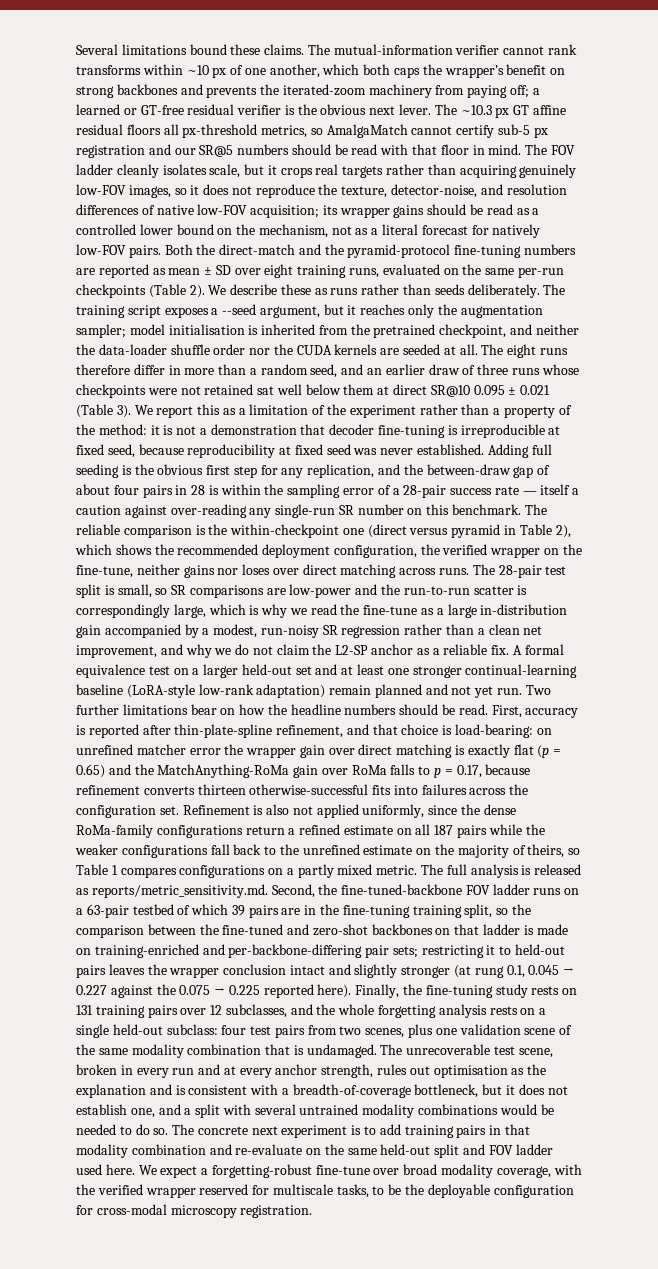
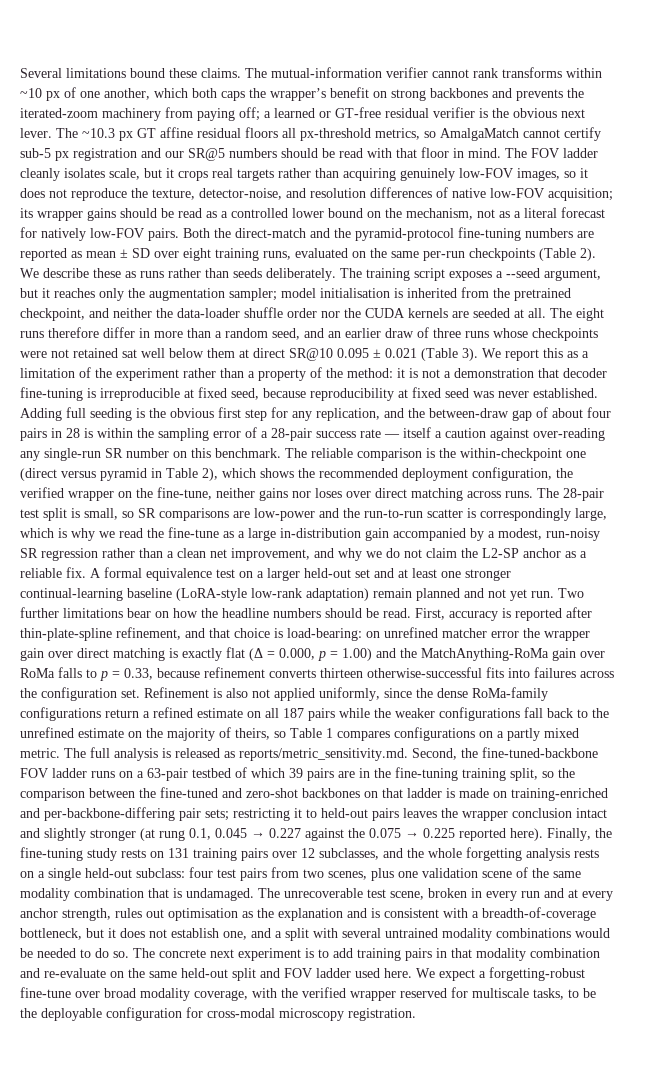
[537,745,562,758] [76,764,105,778] (p = 0.65) -> [249,648,372,661] (Δ = 0.000, p = 1.00)
[456,765,482,778] 0.17, -> [124,668,153,680] 0.33,

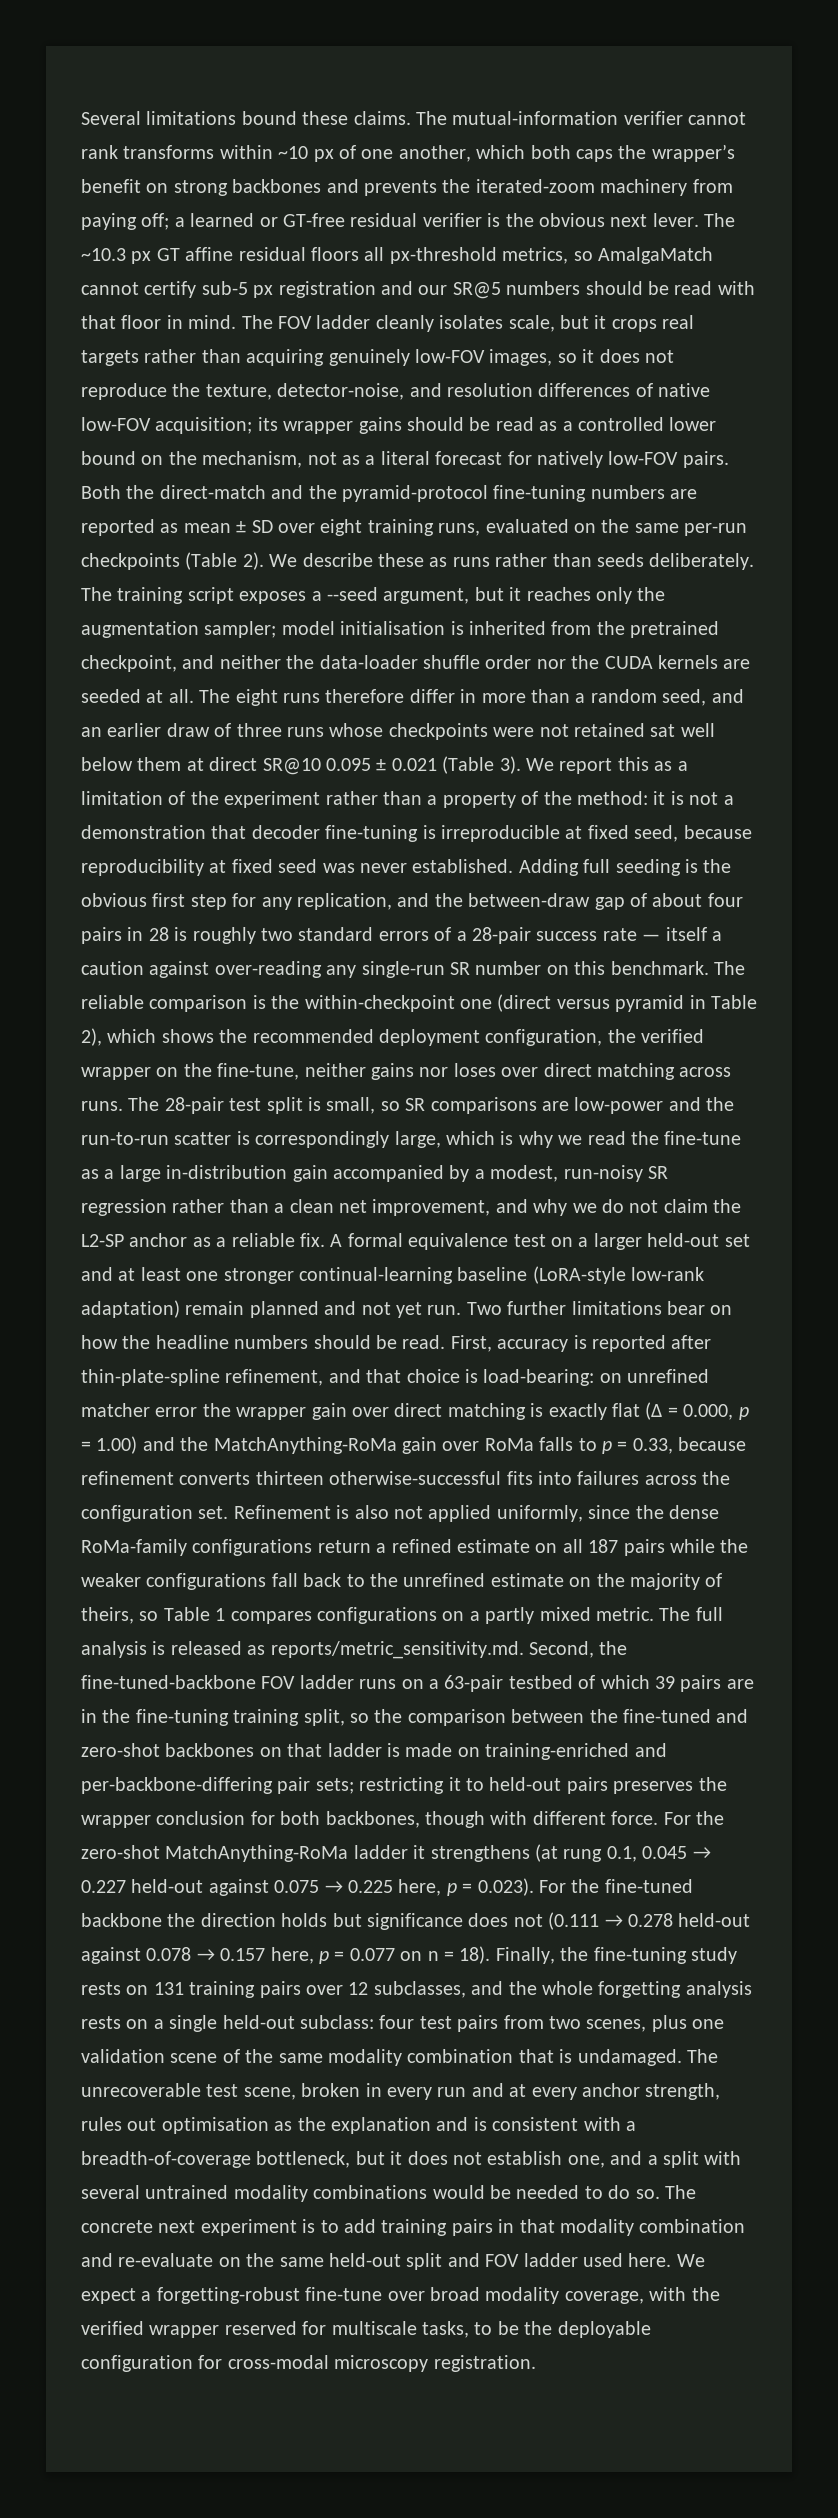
[97,428,241,441] within the sampling error -> [192,927,429,944] roughly two standard errors
[403,808,437,818] leaves -> [613,1781,694,1794] preserves
[576,808,607,818] [20,828,136,841] intact and slightly stronger -> [250,1811,724,1828] [81,1845,530,1862] for both backbones, though with different force. For the zero-shot MatchAnything-RoMa ladder it strengthens
[305,828,365,841] against the -> [131,1879,269,1896] held-out against
[459,828,543,841] reported here). -> [398,1878,693,1896] [81,1912,751,1930] [81,1946,491,1964] here, p = 0.023). For the fine-tuned backbone the direction holds but significance does not (0.111 → 0.278 held-out against 0.078 → 0.157 here, p = 0.077 on n = 18).

